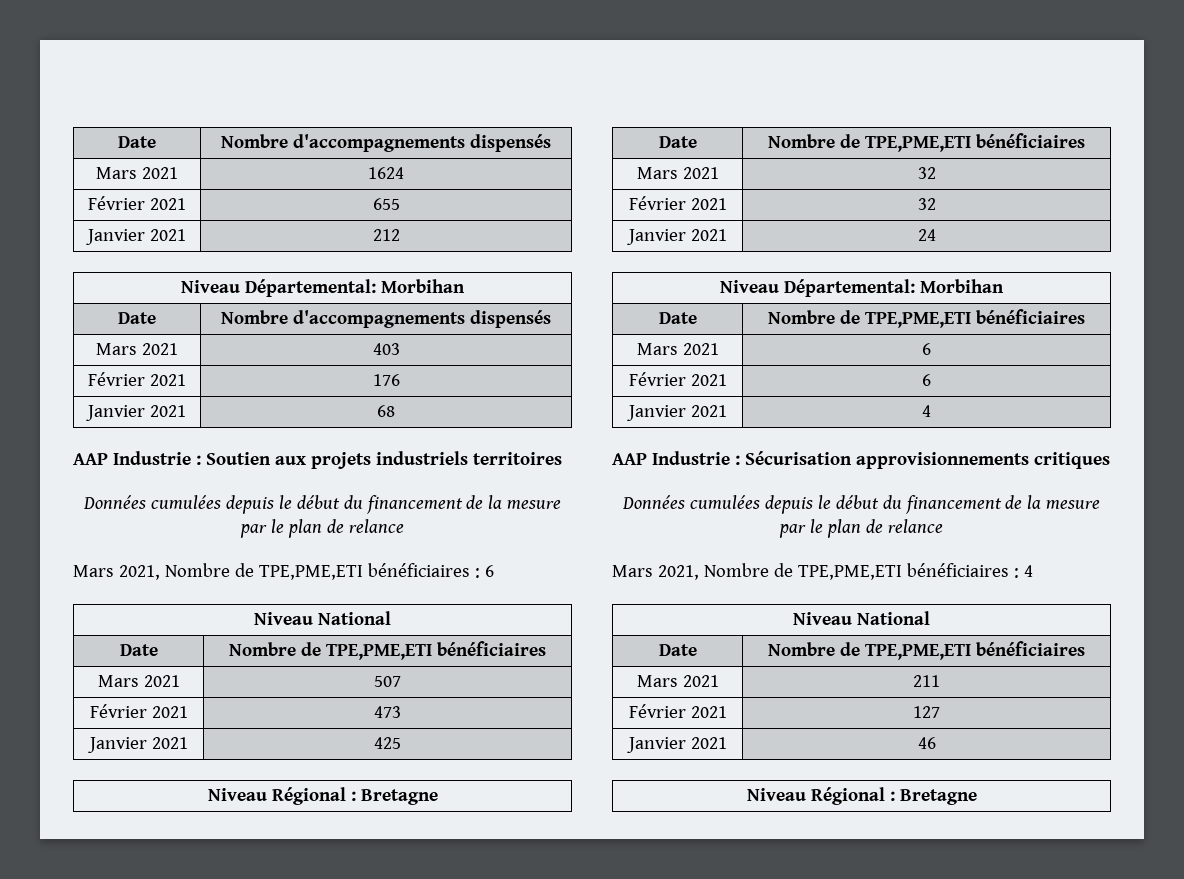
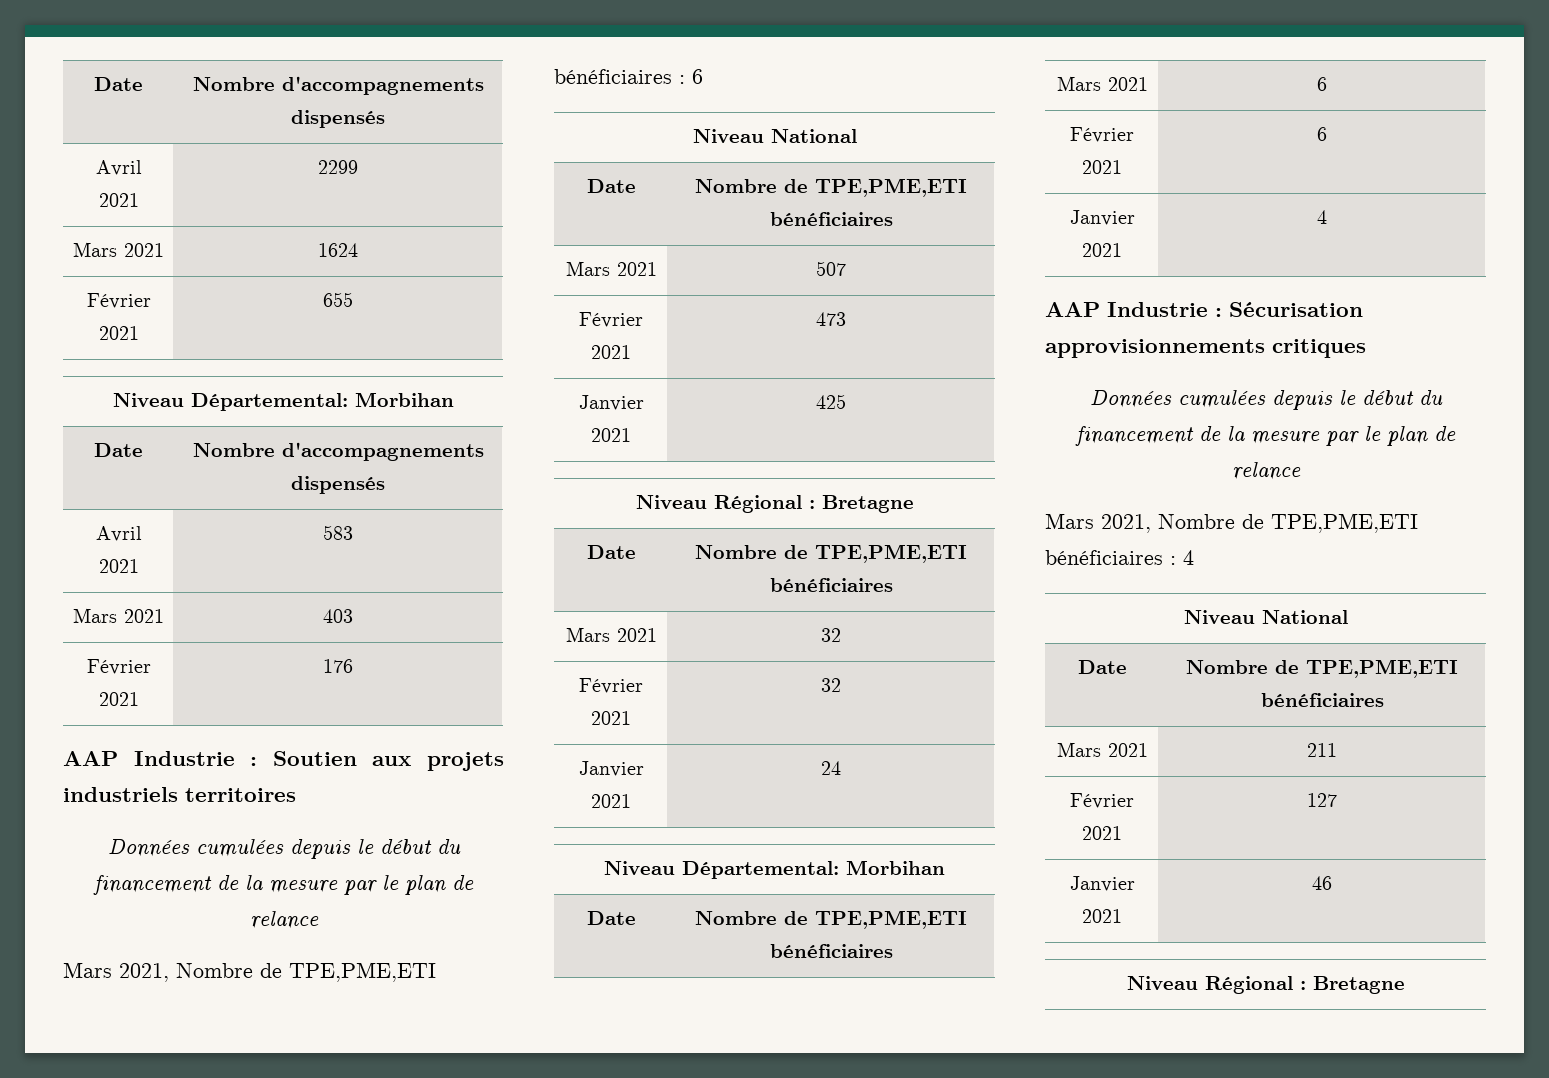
[118,136,156,148] [221,134,551,152] Date | Nombre d'accompagnements dispensés -> [94,77,143,91] [192,76,484,95] [291,110,385,128] [95,160,142,176] [98,193,139,207] [318,160,358,174] Date | Nombre d'accompagnements dispensés // Avril 2021 | 2299
[86,229,186,245] [372,229,400,241] // Janvier 2021 | 212 -> (353, 299) none
(551, 319) none -> [95,526,142,542] [98,559,139,573] [323,525,353,540] // Avril 2021 | 583
[86,405,186,421] [377,405,396,417] // Janvier 2021 | 68 -> (353, 666) none

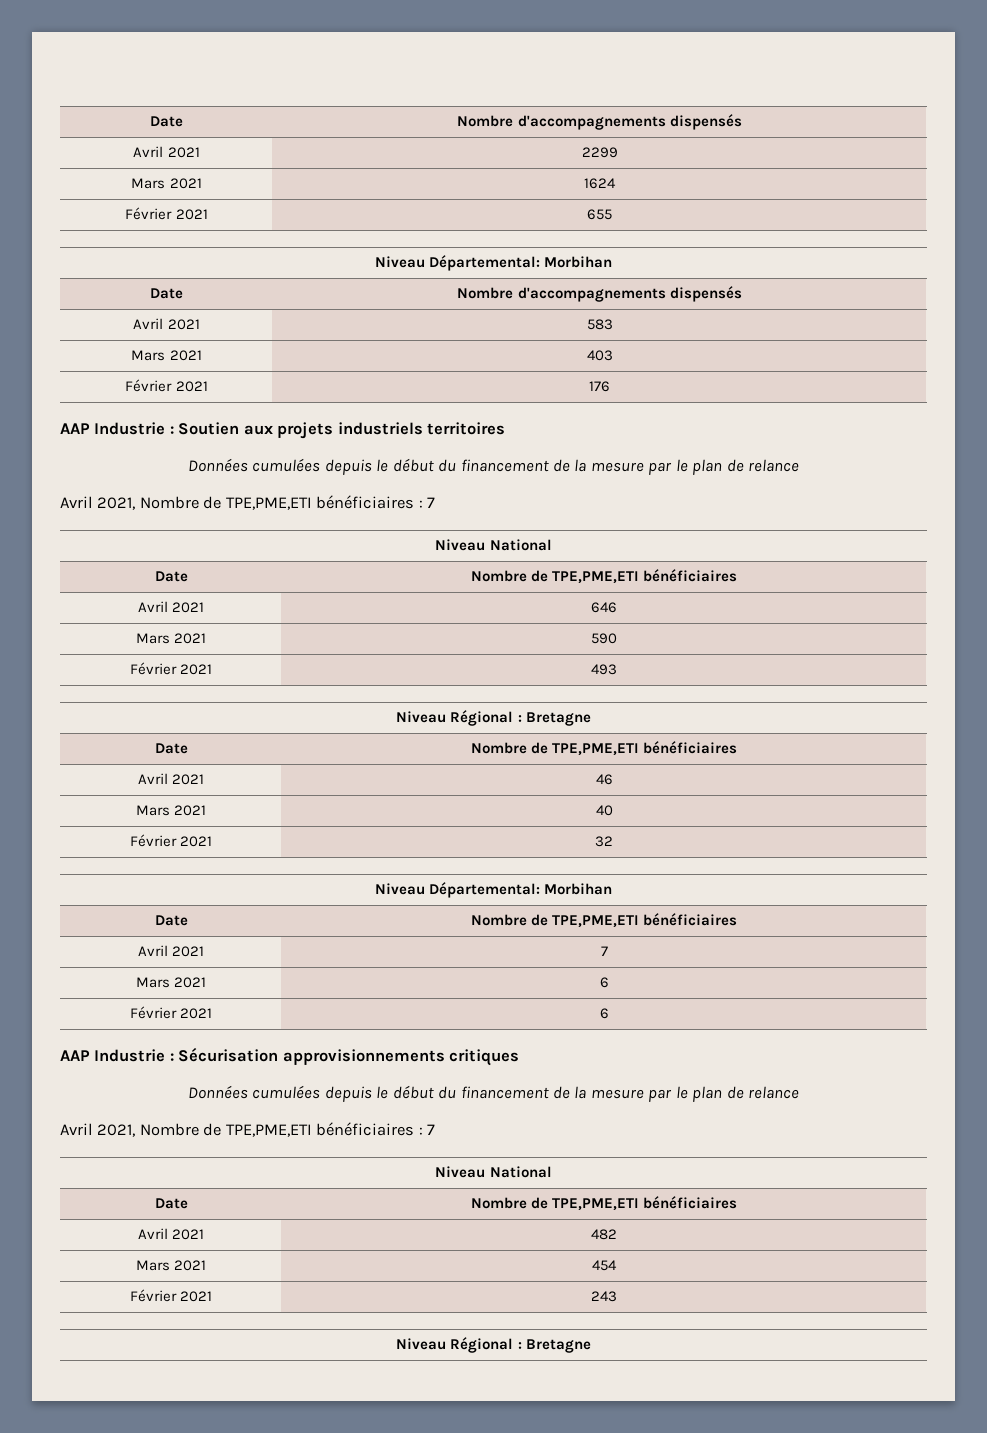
[63,962,436,982] [554,69,703,84] [692,129,857,143] [586,179,636,193] [695,178,967,197] [769,212,893,226] [565,261,657,276] [816,261,846,276] [579,312,643,328] [591,345,631,359] [816,312,846,326] [578,395,644,411] [591,428,631,442] [816,394,846,409] Mars 2021, Nombre de TPE,PME,ETI bénéficiaires : 6 // Niveau National // Date | Nombre de TPE,PME,ETI bénéficiaires // Mars 2021 | 507 // Février 2021 | 473 // Janvier 2021 | 425 -> [60,495,436,510] [435,539,552,551] [154,571,188,582] [470,569,738,584] [137,601,205,613] [590,602,617,613] [135,633,207,644] [590,633,617,644] [129,662,213,675] [590,664,617,675] Avril 2021, Nombre de TPE,PME,ETI bénéficiaires : 7 // Niveau National // Date | Nombre de TPE,PME,ETI bénéficiaires // Avril 2021 | 646 // Mars 2021 | 590 // Février 2021 | 493
[565,627,657,642] [821,628,841,642] // Mars 2021 | 32 -> [137,773,205,785] [595,774,613,785] [135,805,207,816] [595,805,613,816] // Avril 2021 | 46 // Mars 2021 | 40
[578,761,644,777] [591,794,631,808] [821,761,841,775] // Janvier 2021 | 24 -> (613, 841) none
(893, 951) none -> [137,945,205,957] [600,946,608,956] // Avril 2021 | 7
[1069,210,1135,226] [1082,243,1122,257] [1317,210,1327,224] // Janvier 2021 | 4 -> (609, 1013) none
[1045,513,1418,533] [1045,550,1194,565] [1183,610,1348,624] [1077,660,1127,674] [1186,659,1458,678] [1260,693,1384,707] [1056,742,1148,757] [1307,743,1337,757] [1070,793,1134,809] [1082,826,1122,840] [1307,793,1337,807] [1069,876,1135,892] [1082,909,1122,923] [1312,876,1332,890] Mars 2021, Nombre de TPE,PME,ETI bénéficiaires : 4 // Niveau National // Date | Nombre de TPE,PME,ETI bénéficiaires // Mars 2021 | 211 // Février 2021 | 127 // Janvier 2021 | 46 -> [60,1122,436,1137] [435,1166,552,1178] [154,1198,188,1209] [470,1196,738,1211] [137,1228,205,1240] [590,1229,617,1240] [135,1260,207,1271] [591,1260,617,1271] [129,1289,213,1302] [590,1291,617,1302] Avril 2021, Nombre de TPE,PME,ETI bénéficiaires : 7 // Niveau National // Date | Nombre de TPE,PME,ETI bénéficiaires // Avril 2021 | 482 // Mars 2021 | 454 // Février 2021 | 243

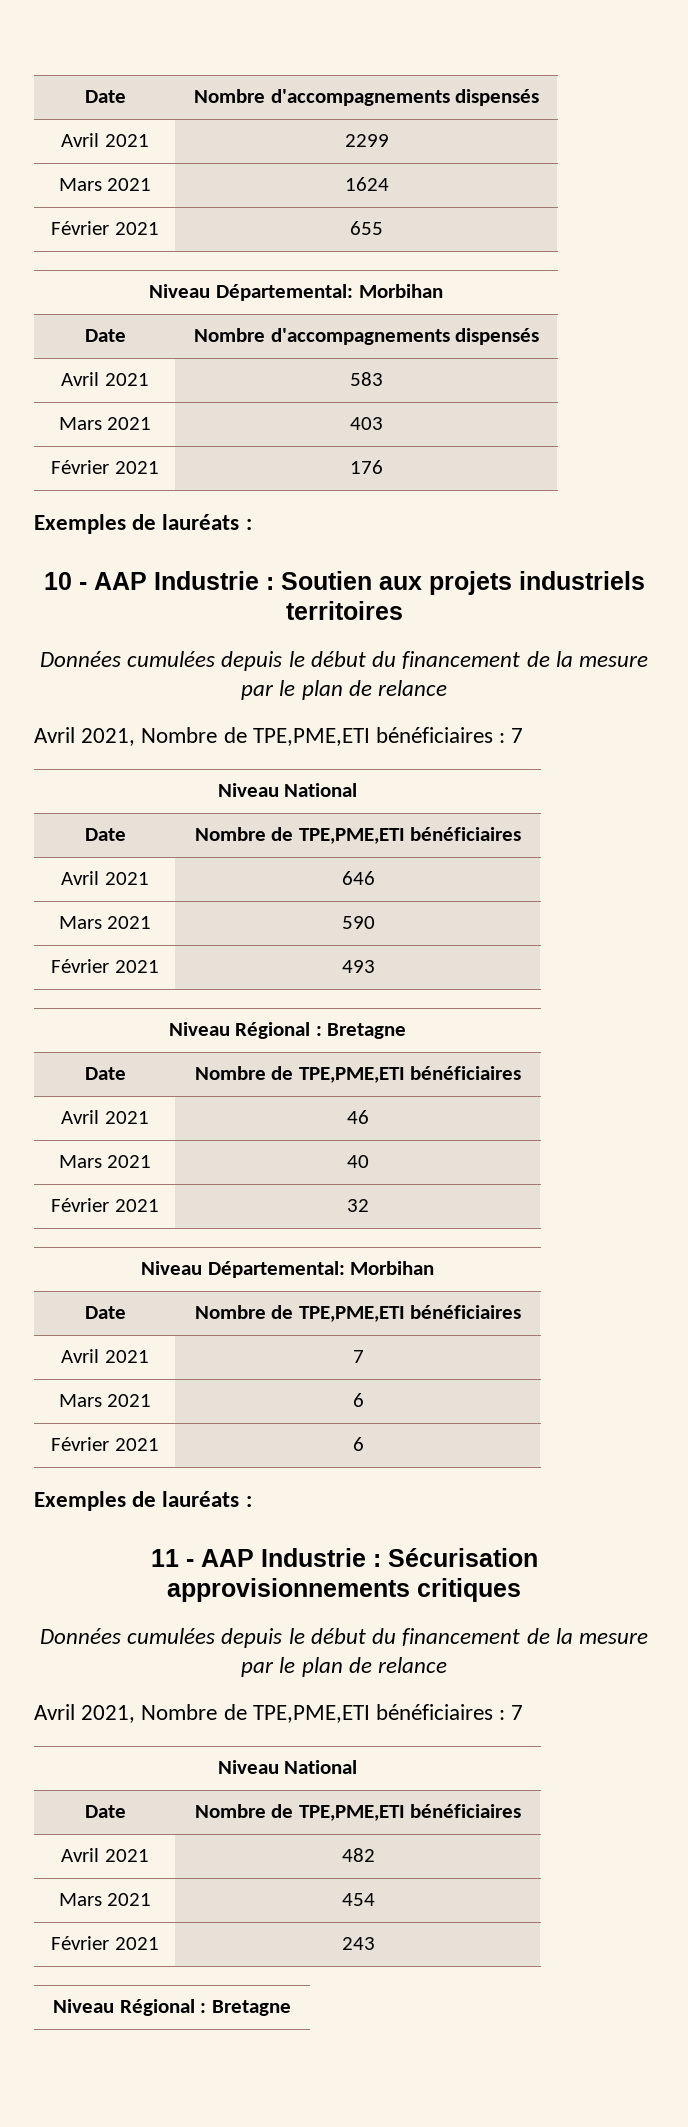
(610, 386) none -> [34,514,252,534] [43,572,87,590] Exemples de lauréats : // 10 -
(609, 1013) none -> [34,1491,252,1511] [150,1549,194,1567] Exemples de lauréats : // 11 -

